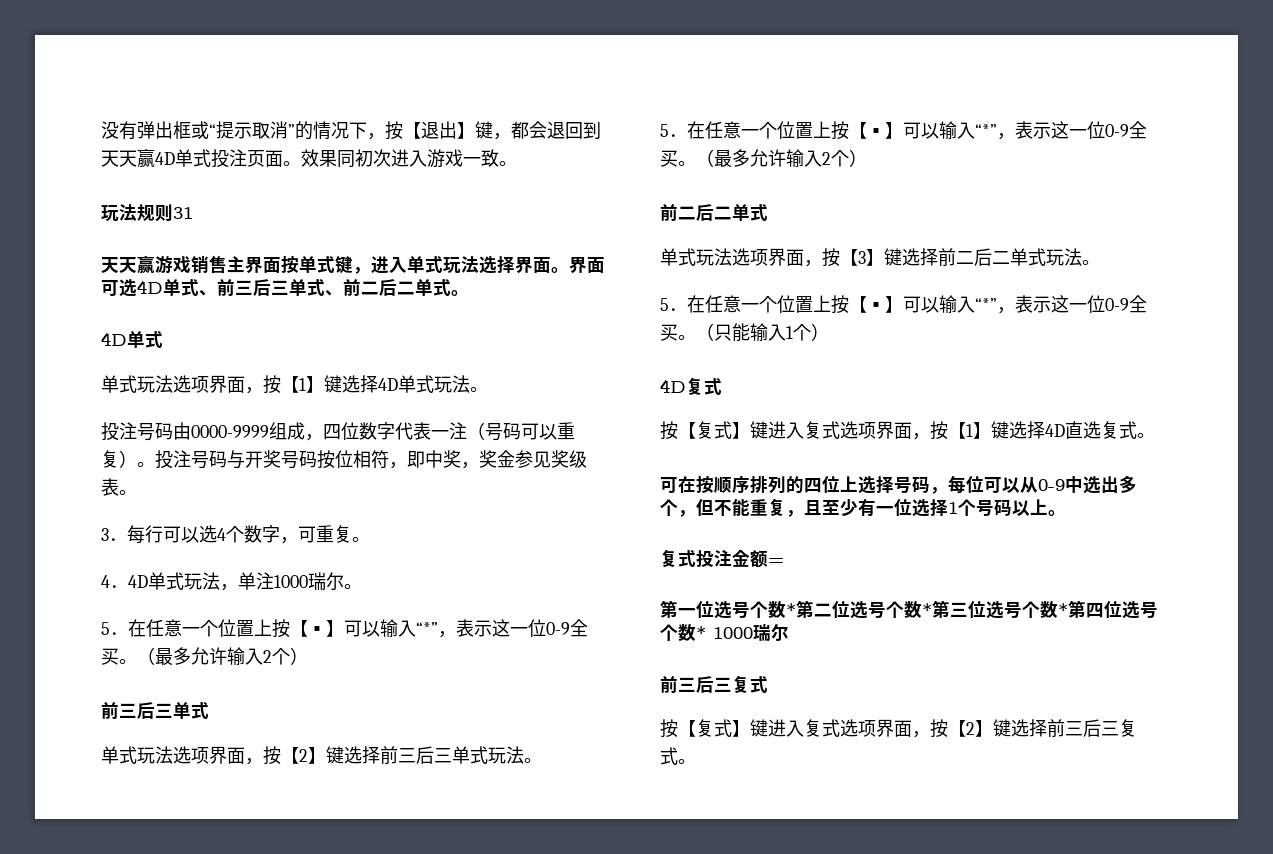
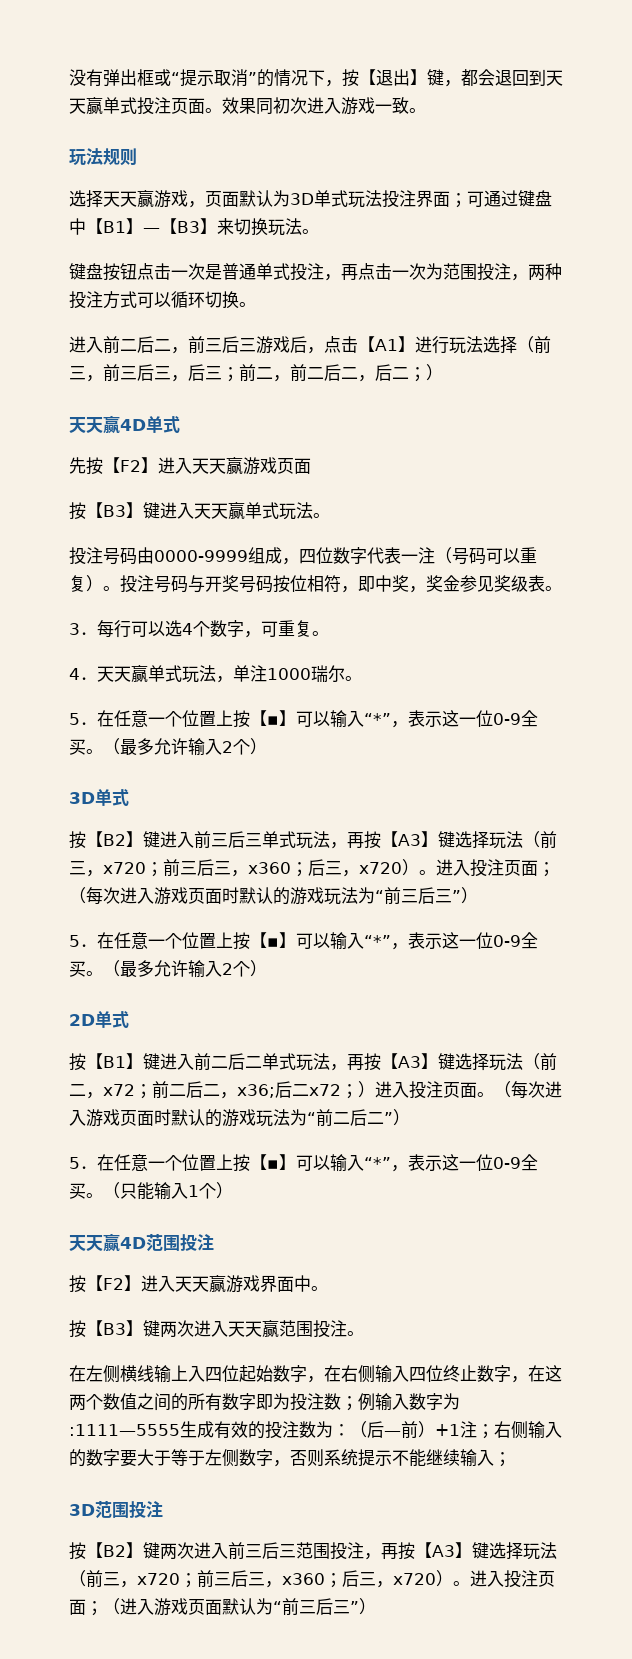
[155,152,175,165] 4D -> (103, 105) none
[173,207,193,219] [101,255,605,274] [101,279,469,297] [101,331,163,348] [101,375,398,394] 31 // 天天赢游戏销售主界面按单式键，进入单式玩法选择界面。界面可选4D单式、前三后三单式、前二后二单式。 // 4D单式 // 单式玩法选项界面，按【1】键选择4D -> [69,190,552,208] [69,218,319,236] [69,263,562,281] [69,291,256,309] [69,336,551,354] [69,364,443,382] [69,415,180,434] [69,457,311,475] [69,502,245,520] // 选择天天赢游戏，页面默认为3D单式玩法投注界面；可通过键盘中【B1】—【B3】来切换玩法。 // 键盘按钮点击一次是普通单式投注，再点击一次为范围投注，两种投注方式可以循环切换。 // 进入前二后二，前三后三游戏后，点击【A1】进行玩法选择（前三，前三后三，后三；前二，前二后二，后二；） // 天天赢4D单式 // 先按【F2】进入天天赢游戏页面 // 按【B3】键进入天天赢
[128,575,148,588] 4D -> [97,665,148,682] 天天赢
[101,702,209,719] [101,746,542,765] 前三后三单式 // 单式玩法选项界面，按【2】键选择前三后三单式玩法。 -> [69,789,129,806] [69,831,557,849] [69,859,555,877] [69,887,478,905] 3D单式 // 按【B2】键进入前三后三单式玩法，再按【A3】键选择玩法（前三，x720；前三后三，x360；后三，x720）。进入投注页面；（每次进入游戏页面时默认的游戏玩法为“前三后三”）
[660,204,768,221] [660,248,1100,267] 前二后二单式 // 单式玩法选项界面，按【3】键选择前二后二单式玩法。 -> [69,1011,129,1028] [69,1053,557,1071] [69,1081,562,1099] [69,1109,410,1127] 2D单式 // 按【B1】键进入前二后二单式玩法，再按【A3】键选择玩法（前二，x72；前二后二，x36;后二x72；）进入投注页面。（每次进入游戏页面时默认的游戏玩法为“前二后二”）
[660,377,722,395] [660,421,1155,440] [660,475,1137,494] [660,498,1066,517] [660,549,784,568] [660,600,1158,619] [660,624,789,641] [660,675,768,693] [660,719,1137,738] [660,747,696,765] 4D复式 // 按【复式】键进入复式选项界面，按【1】键选择4D直选复式。 // 可在按顺序排列的四位上选择号码，每位可以从0-9中选出多个，但不能重复，且至少有一位选择1个号码以上。 // 复式投注金额= // 第一位选号个数*第二位选号个数*第三位选号个数*第四位选号个数* 1000瑞尔 // 前三后三复式 // 按【复式】键进入复式选项界面，按【2】键选择前三后三复式。 -> [69,1233,214,1252] [69,1275,328,1293] [69,1320,364,1338] [69,1365,562,1383] [69,1393,460,1411] [69,1421,562,1439] [69,1449,511,1467] [69,1500,163,1519] [69,1542,557,1560] [69,1570,555,1588] [69,1598,376,1616] 天天赢4D范围投注 // 按【F2】进入天天赢游戏界面中。 // 按【B3】键两次进入天天赢范围投注。 // 在左侧横线输上入四位起始数字，在右侧输入四位终止数字，在这两个数值之间的所有数字即为投注数；例输入数字为:1111—5555生成有效的投注数为：（后—前）+1注；右侧输入的数字要大于等于左侧数字，否则系统提示不能继续输入； // 3D范围投注 // 按【B2】键两次进入前三后三范围投注，再按【A3】键选择玩法（前三，x720；前三后三，x360；后三，x720）。进入投注页面；（进入游戏页面默认为“前三后三”）

